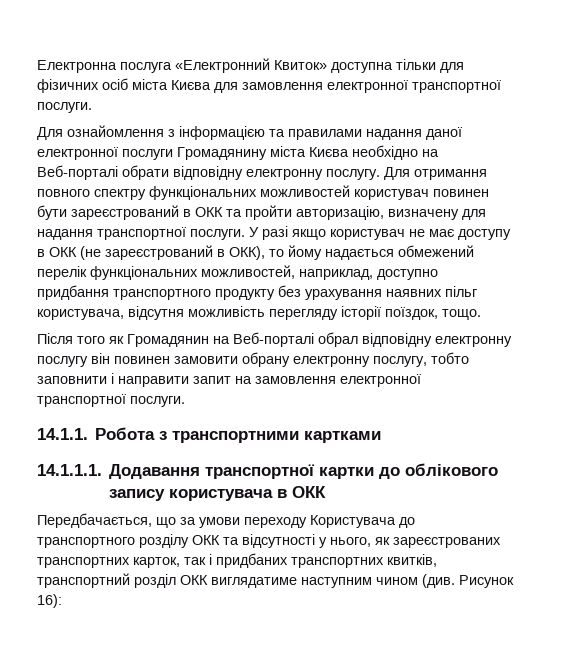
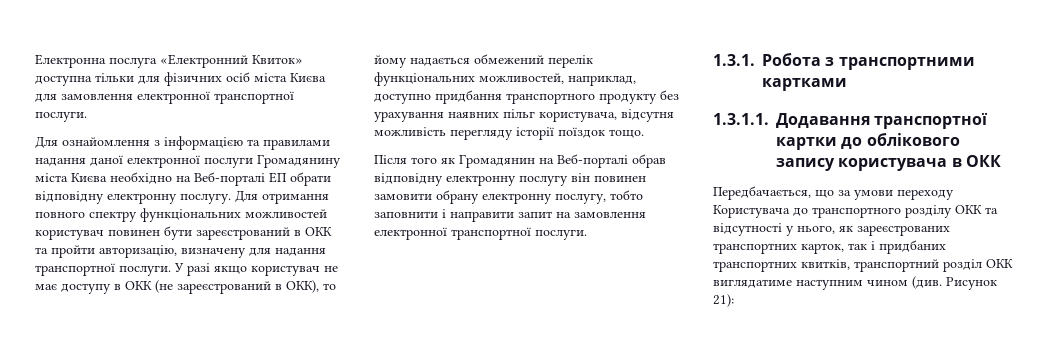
(118, 172) none -> [269,172,287,183] ЕП
[385,307,438,320] поїздок, -> [558,127,605,138] поїздок
[318,332,358,347] обрал -> [632,154,666,168] обрав
[37,428,88,440] 14.1.1. -> [713,54,755,66] 1.3.1.
[37,464,102,476] 14.1.1.1. -> [713,113,769,125] 1.3.1.1.
[37,594,62,608] 16): -> [713,294,734,307] 21):

